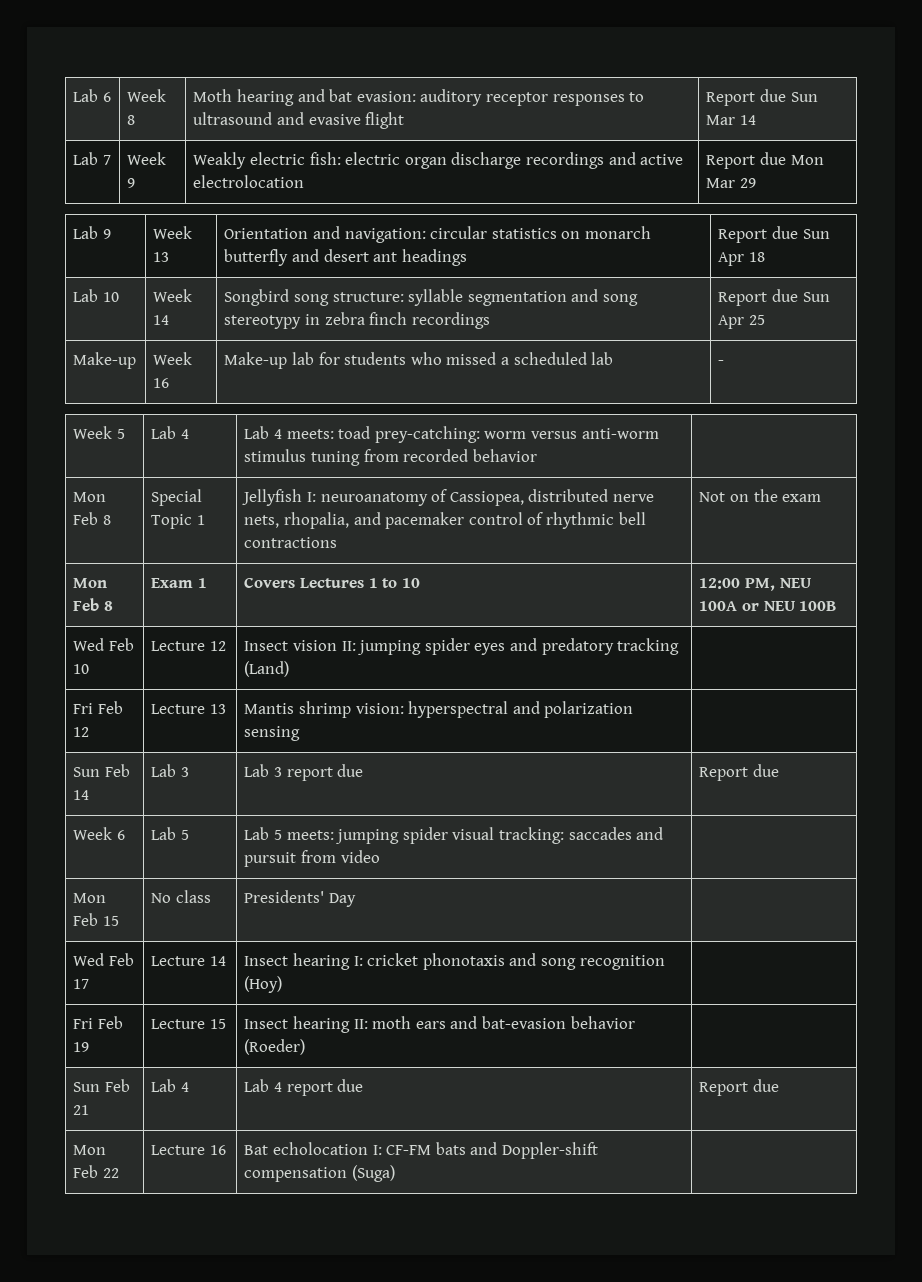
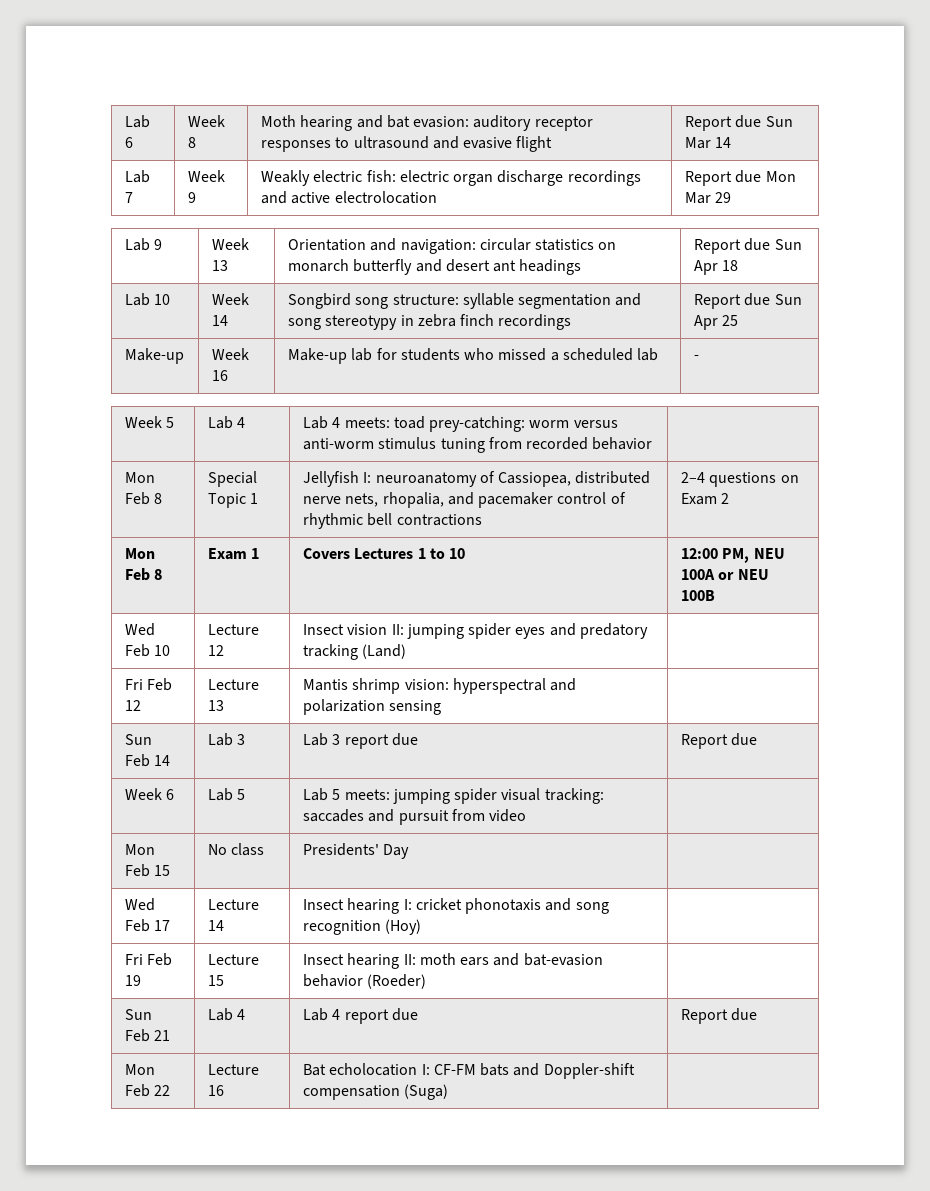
[699,489,822,502] Not on the exam -> [680,472,799,487] [680,493,730,505] 2–4 questions on Exam 2

